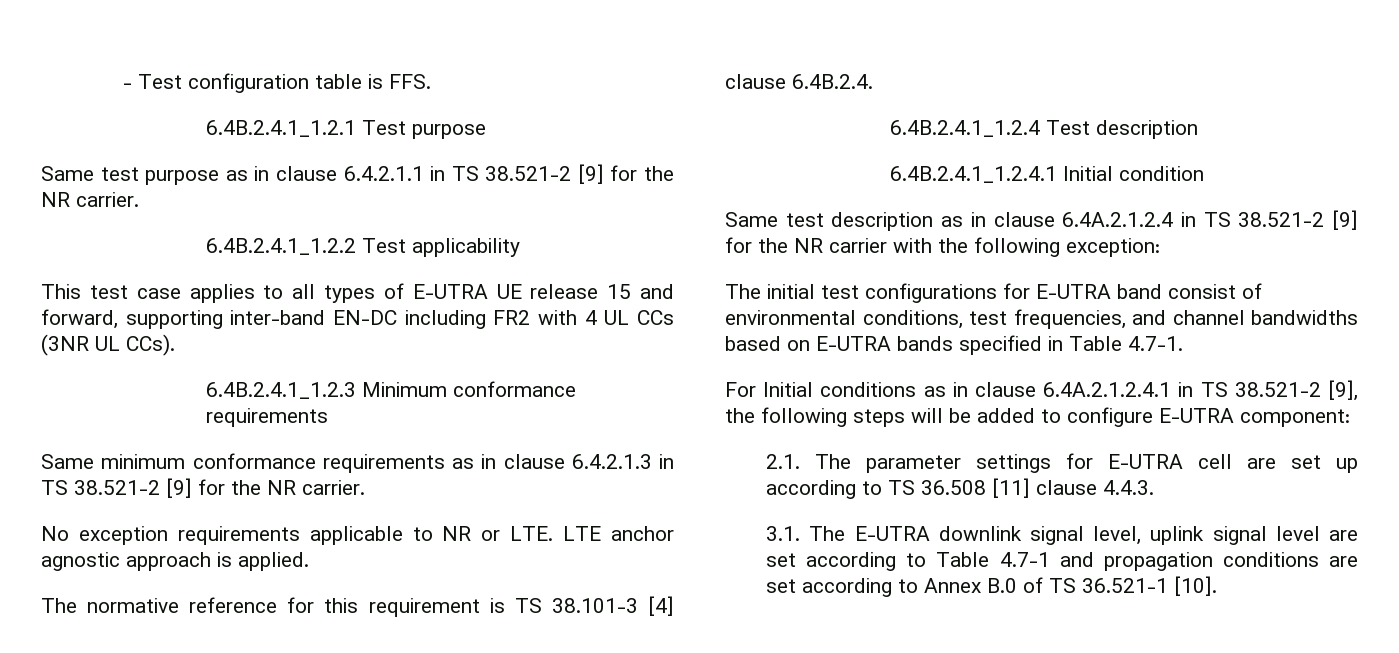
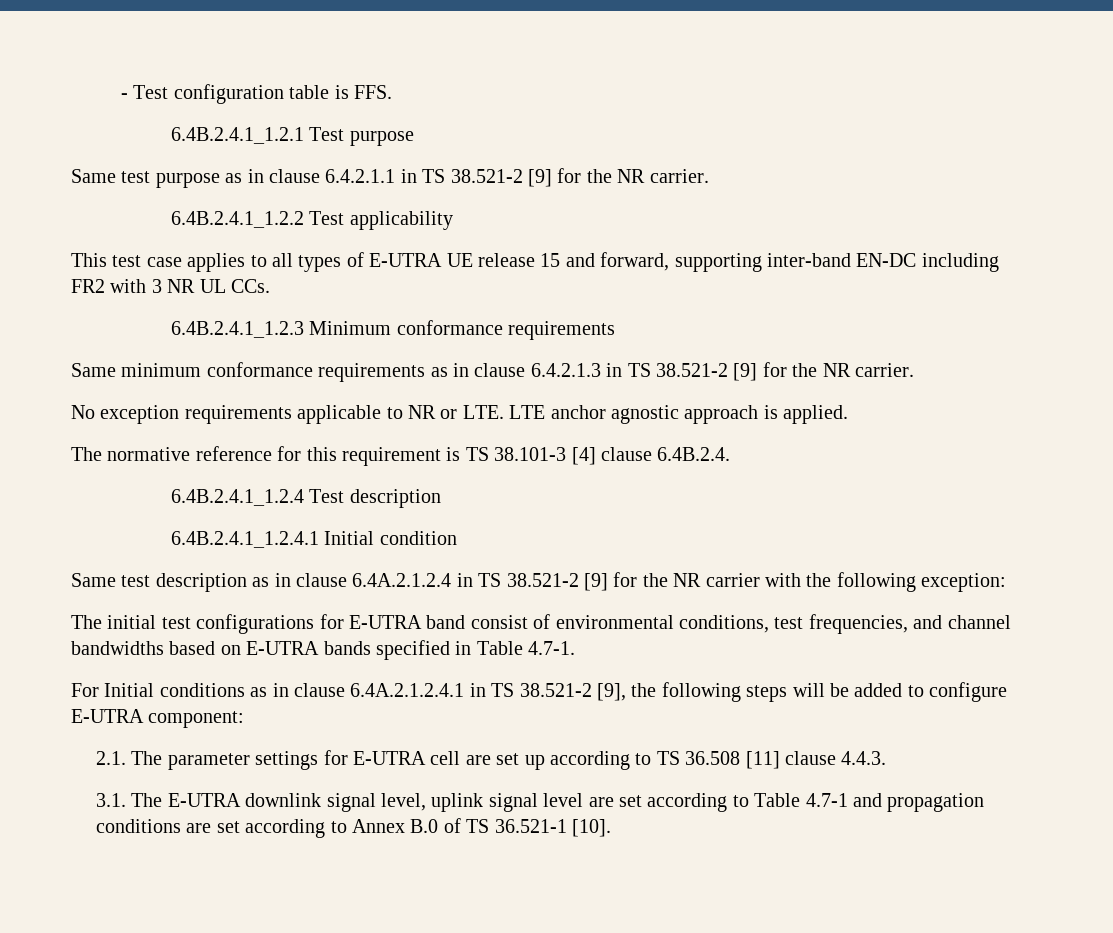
[584,310,674,325] [41,334,175,356] 4 UL CCs (3NR UL CCs). -> [151,279,270,293] 3 NR UL CCs.

